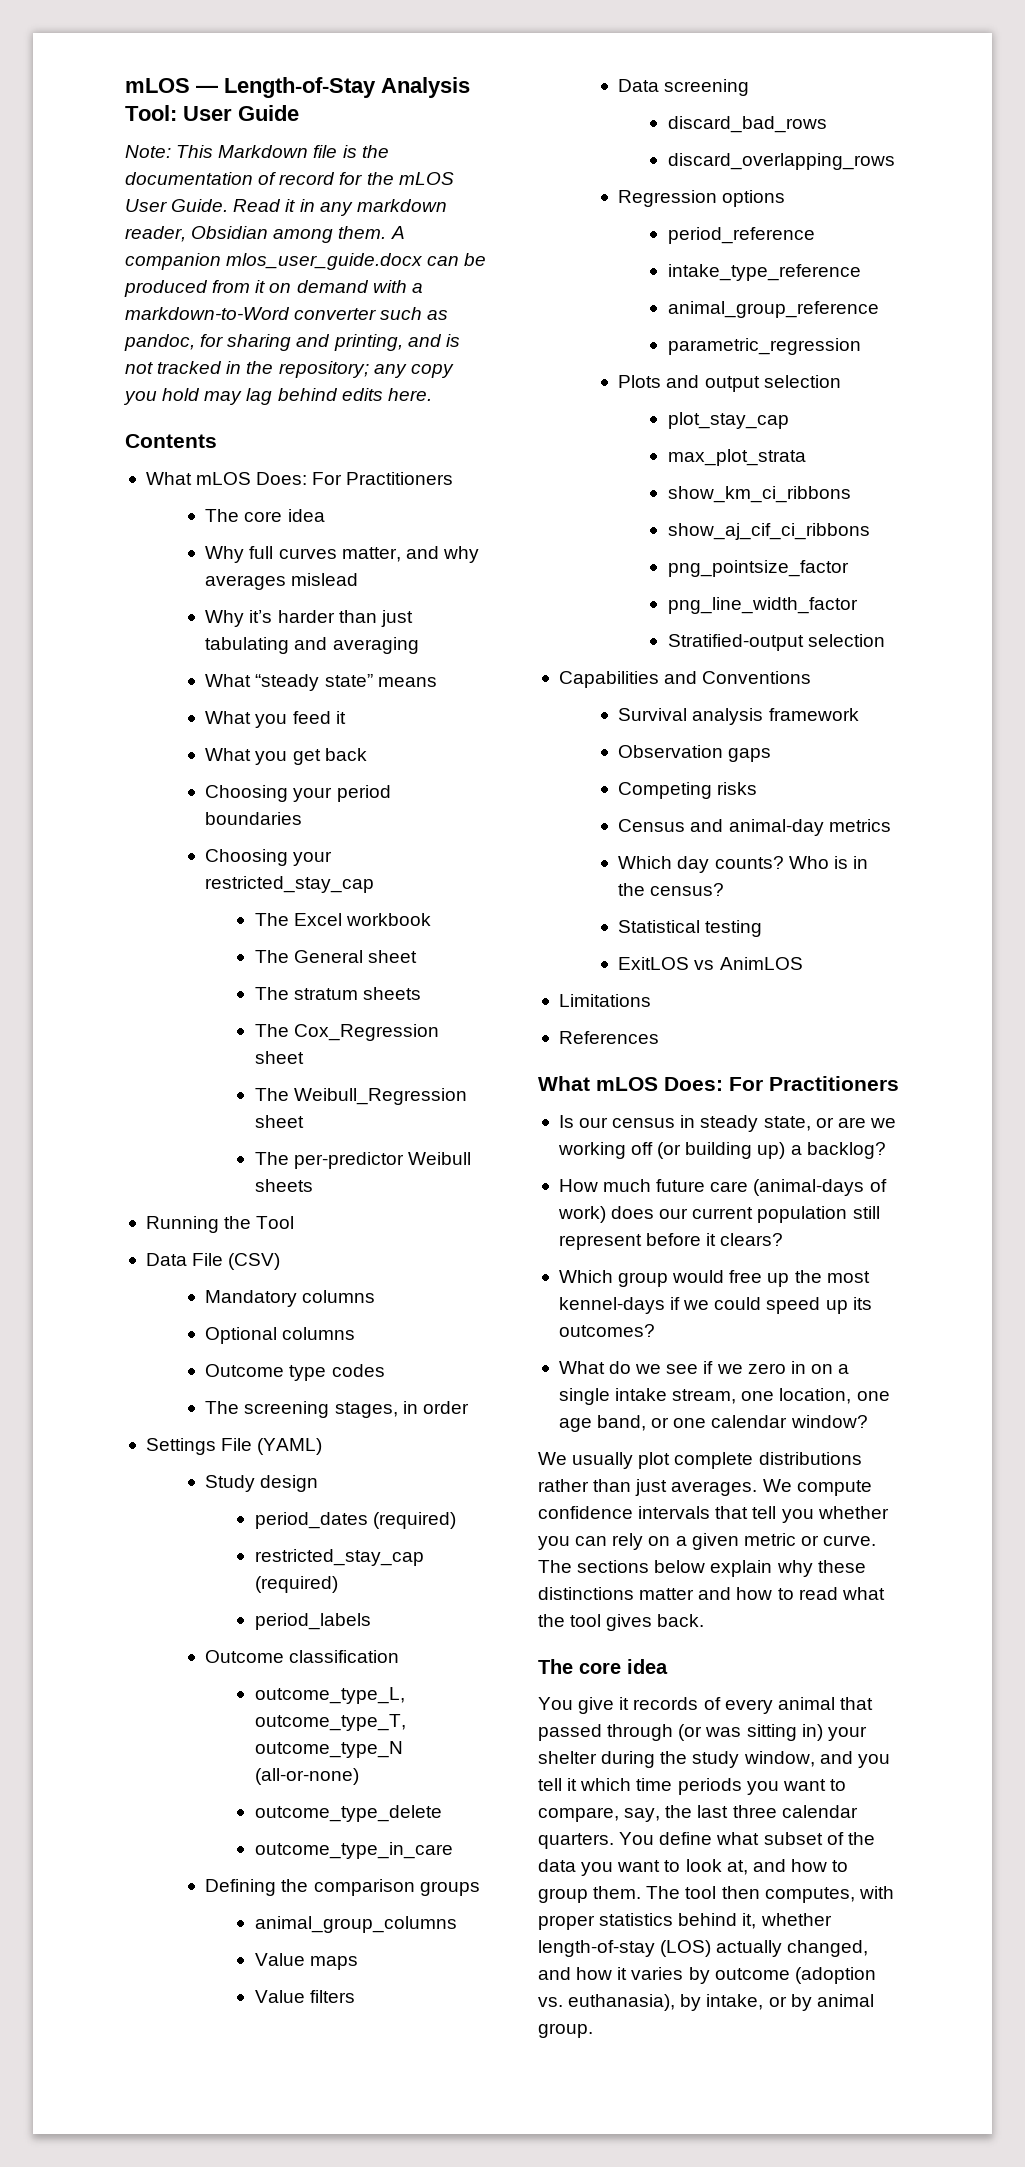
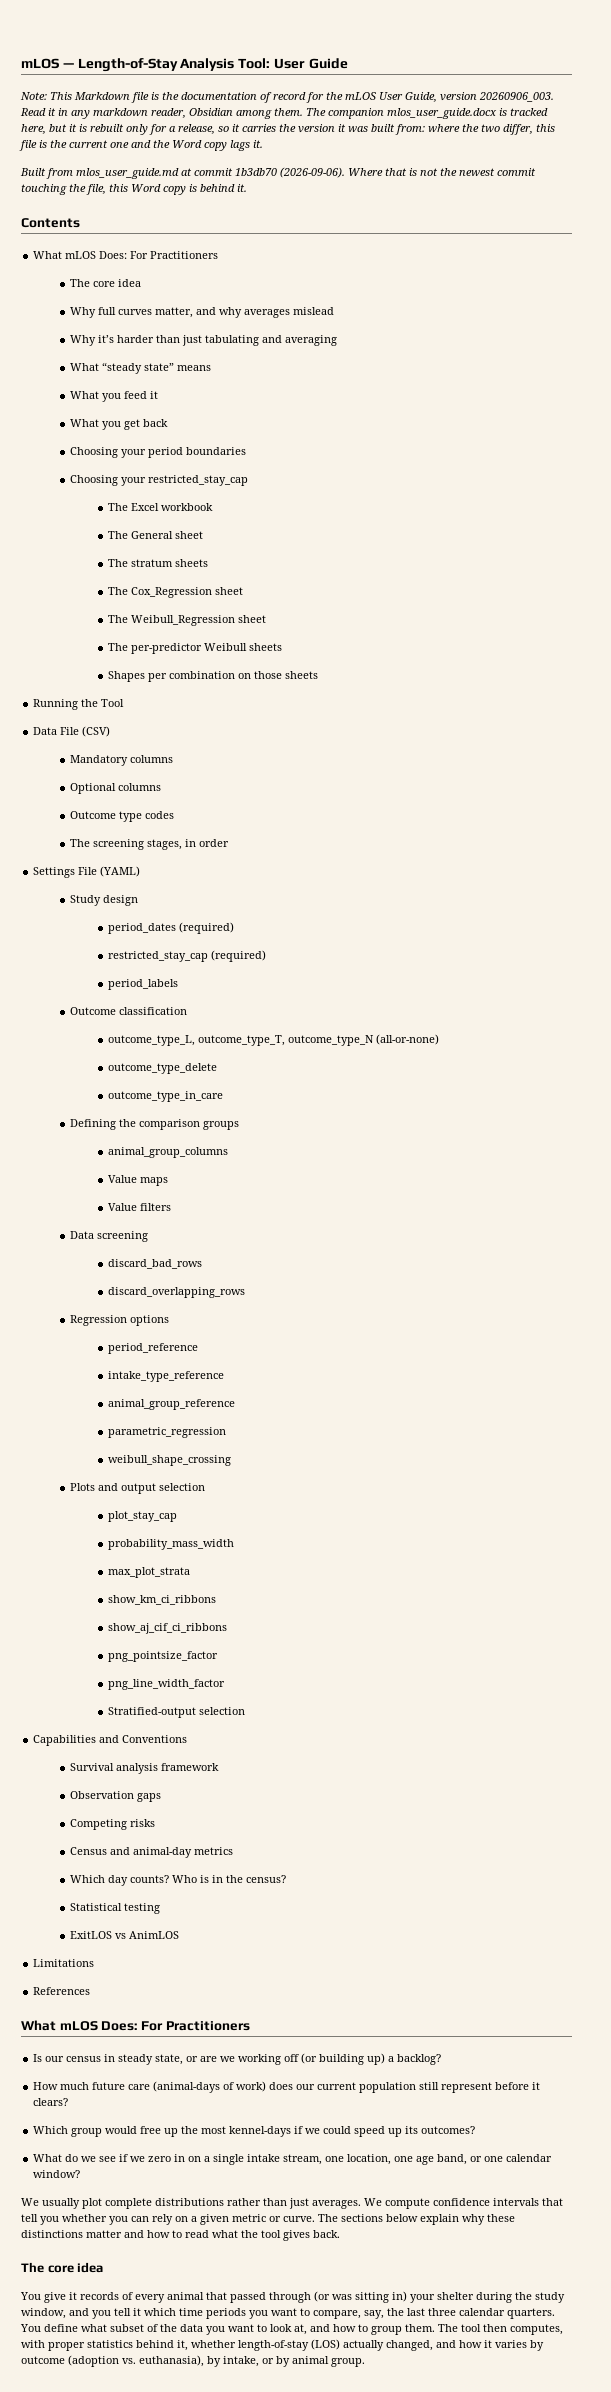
[171,199,229,212] Guide. -> [405,92,554,103] Guide, version 20260906_003.
[390,226,405,239] A -> [306,108,326,116] The
[427,253,487,266] [124,280,423,297] [125,307,449,320] [124,334,460,351] [125,361,454,378] [123,388,432,405] can be produced from it on demand with a markdown-to-Word converter such as pandoc, for sharing and printing, and is not tracked in the repository; any copy you hold may lag behind edits here. -> [499,108,548,116] [21,124,555,135] [19,140,263,151] [20,167,536,179] [21,184,247,195] is tracked here, but it is rebuilt only for a release, so it carries the version it was built from: where the two differ, this file is the current one and the Word copy lags it. // Built from mlos_user_guide.md at commit 1b3db70 (2026-09-06). Where that is not the newest commit touching the file, this Word copy is behind it.
(313, 1185) none -> [107,671,318,682] // Shapes per combination on those sheets
(861, 346) none -> [107,1455,231,1466] // weibull_shape_crossing
(789, 420) none -> [107,1539,234,1550] // probability_mass_width

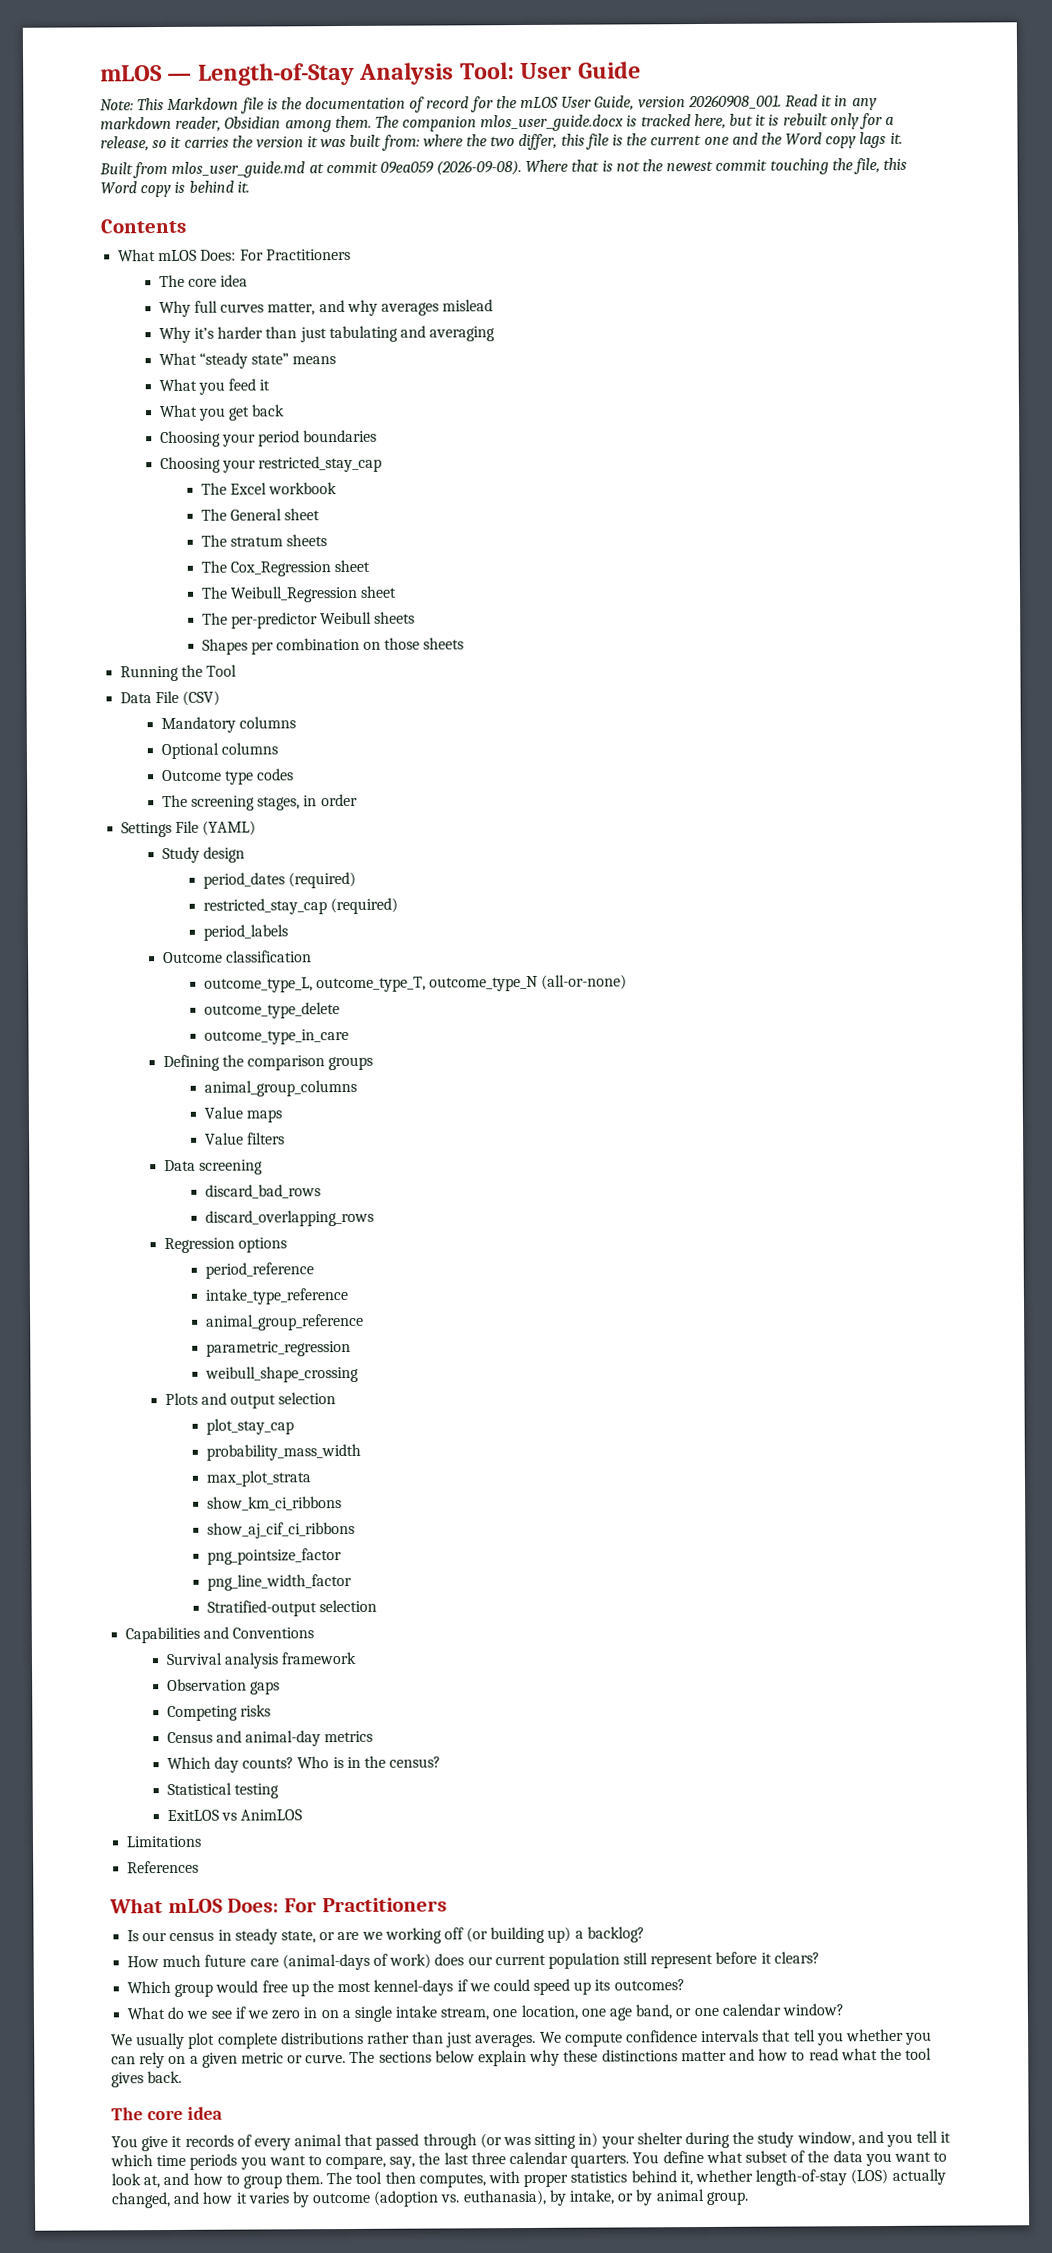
[479,92,554,102] 20260906_003. -> [687,94,782,110] 20260908_001.
[235,167,345,178] 1b3db70 (2026-09-06). -> [379,160,523,176] 09ea059 (2026-09-08).

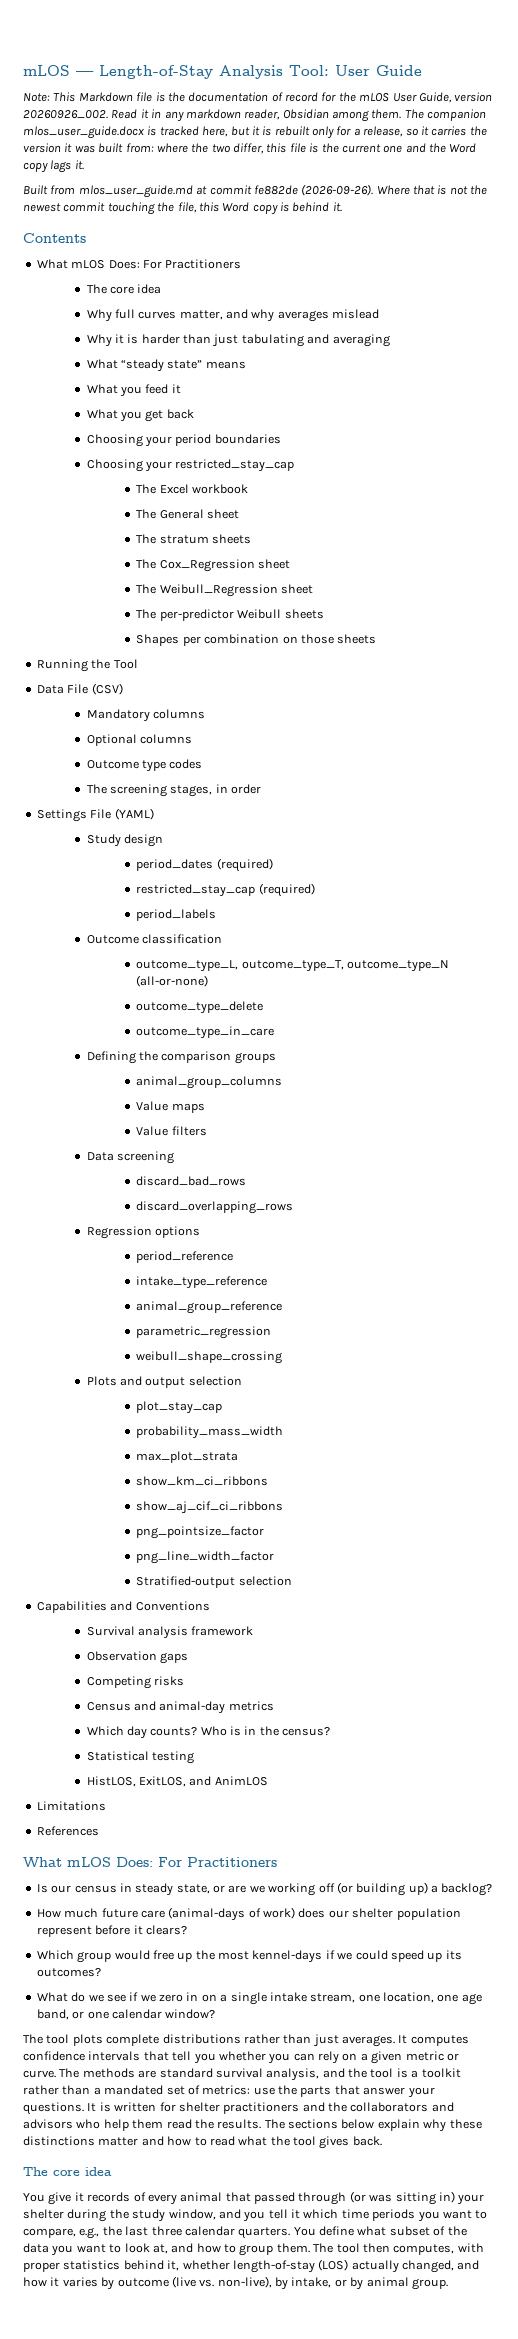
[687,94,782,110] 20260908_001. -> [23,110,108,119] 20260926_002.
[379,160,523,176] 09ea059 (2026-09-08). -> [253,184,374,196] fe882de (2026-09-26).
[193,327,214,339] it’s -> [114,334,139,344] it is
[166,1809,237,1822] ExitLOS vs -> [86,1776,212,1787] HistLOS, ExitLOS, and
[494,1952,649,1969] current population still -> [352,1908,461,1920] shelter population
[111,2032,216,2050] We usually plot -> [23,2034,103,2046] The tool plots
[539,2031,623,2047] We compute -> [398,2035,469,2046] It computes
(376, 2057) none -> [82,2068,461,2081] [23,2085,435,2098] [23,2102,454,2115] [23,2119,285,2131] methods are standard survival analysis, and the tool is a toolkit rather than a mandated set of metrics: use the parts that answer your questions. It is written for shelter practitioners and the collaborators and advisors who help them read the results. The
[389,2156,416,2169] say, -> [79,2227,100,2239] e.g.,
[373,2189,547,2207] (adoption vs. euthanasia), -> [171,2276,272,2288] (live vs. non-live),

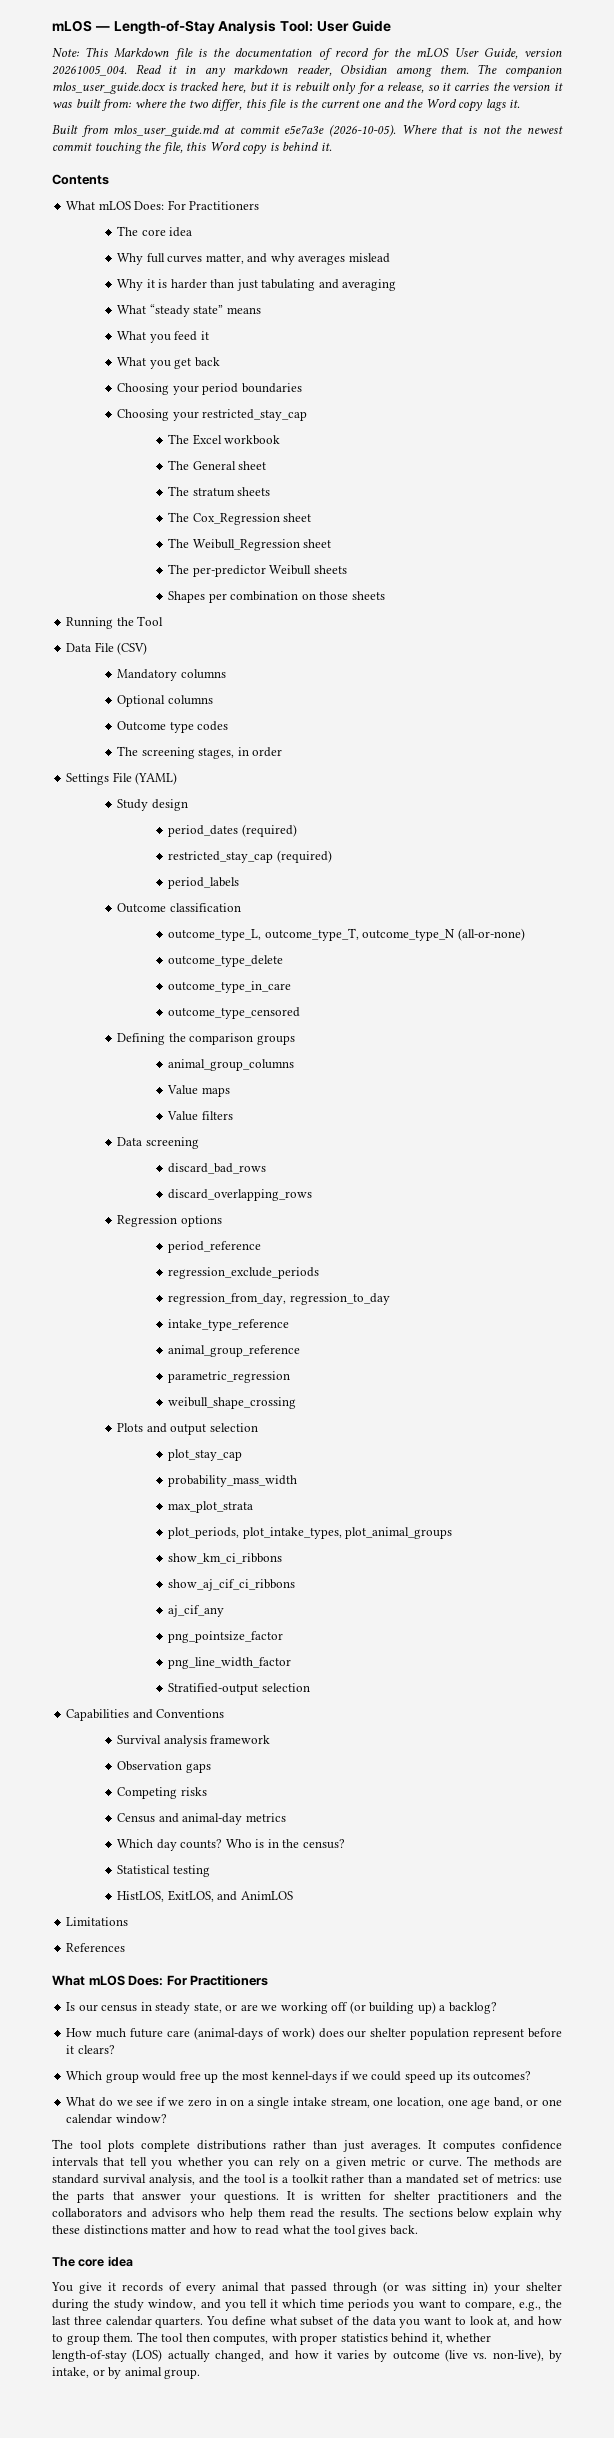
[23,110,108,119] 20260926_002. -> [52,65,127,76] 20261005_004.
[253,184,374,196] fe882de (2026-09-26). -> [284,124,396,137] e5e7a3e (2026-10-05).
(275, 1032) none -> [168,1007,301,1019] // outcome_type_censored
(234, 1257) none -> [168,1267,320,1279] [168,1293,390,1305] // regression_exclude_periods // regression_from_day, regression_to_day
(239, 1457) none -> [168,1527,453,1539] // plot_periods, plot_intake_types, plot_animal_groups
(284, 1507) none -> [168,1605,225,1617] // aj_cif_any

